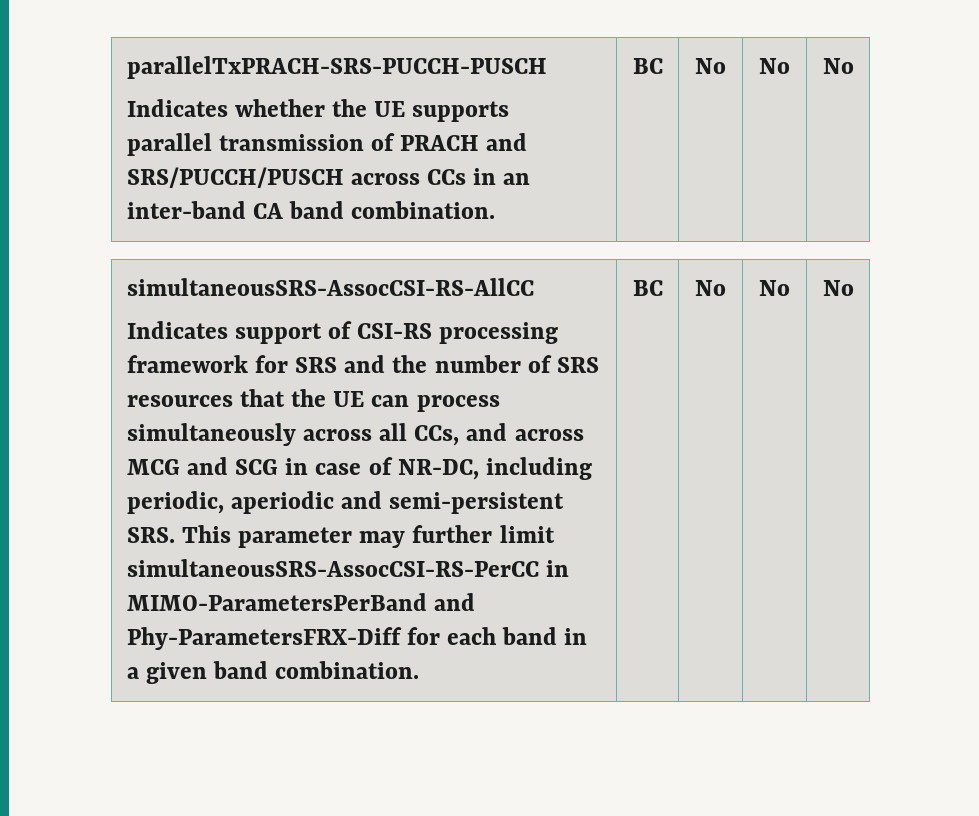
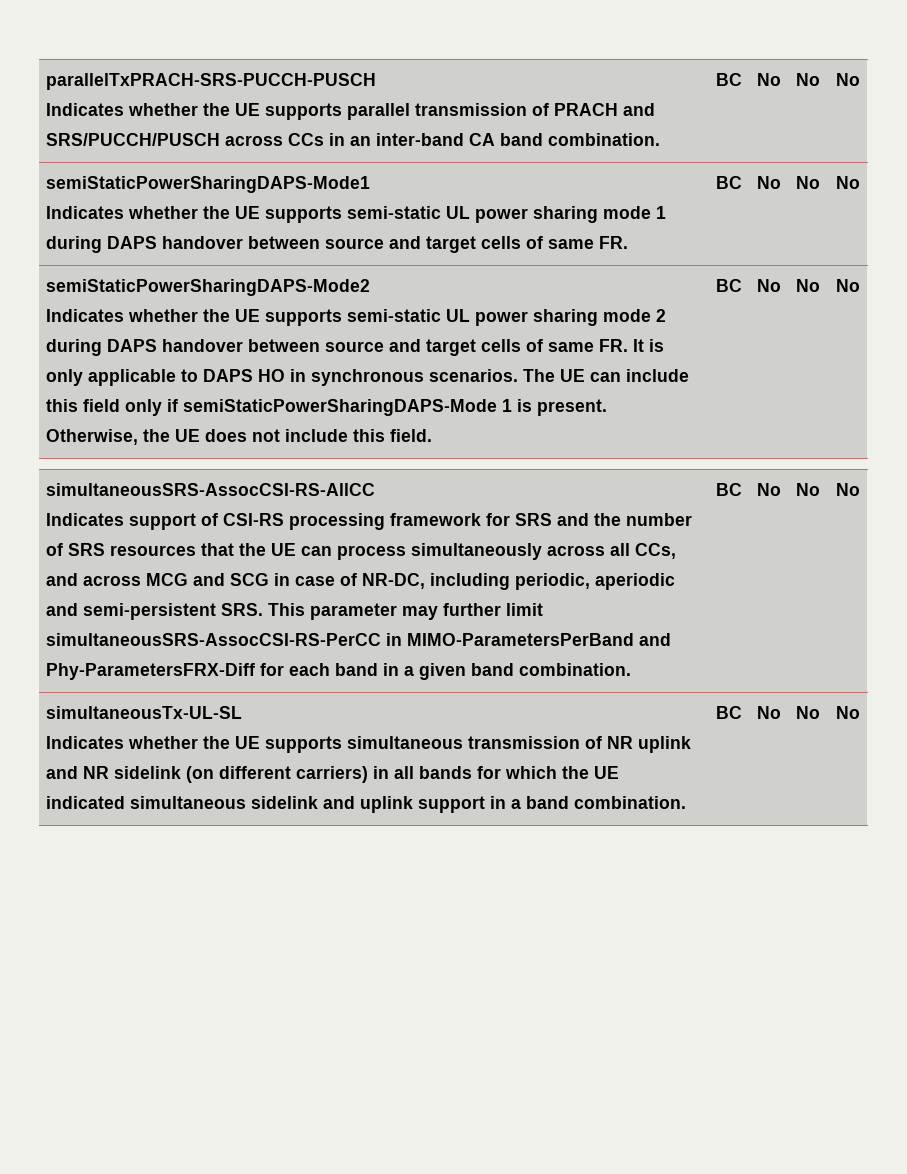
(854, 66) none -> [46,176,371,193] [46,206,667,223] [46,236,629,253] [716,176,742,189] [757,176,781,189] [796,176,820,189] [835,176,860,189] [46,279,371,296] [46,309,667,326] [46,339,665,356] [46,369,690,386] [46,399,608,416] [46,429,433,445] [716,279,742,292] [757,279,781,292] [796,279,820,292] [835,279,860,292] // semiStaticPowerSharingDAPS-Mode1 // Indicates whether the UE supports semi-static UL power sharing mode 1 during DAPS handover between source and target cells of same FR. | BC | No | No | No // semiStaticPowerSharingDAPS-Mode2 // Indicates whether the UE supports semi-static UL power sharing mode 2 during DAPS handover between source and target cells of same FR. It is only applicable to DAPS HO in synchronous scenarios. The UE can include this field only if semiStaticPowerSharingDAPS-Mode 1 is present. Otherwise, the UE does not include this field. | BC | No | No | No
(854, 288) none -> [46,706,243,719] [46,736,692,753] [46,766,620,783] [46,796,687,813] [716,706,742,719] [757,706,781,719] [796,706,820,719] [835,706,860,719] // simultaneousTx-UL-SL // Indicates whether the UE supports simultaneous transmission of NR uplink and NR sidelink (on different carriers) in all bands for which the UE indicated simultaneous sidelink and uplink support in a band combination. | BC | No | No | No

